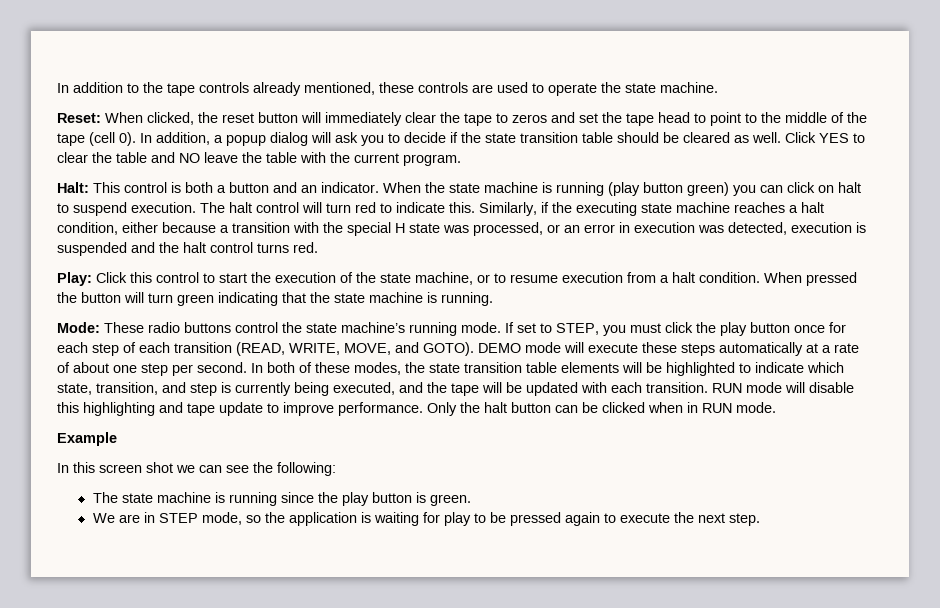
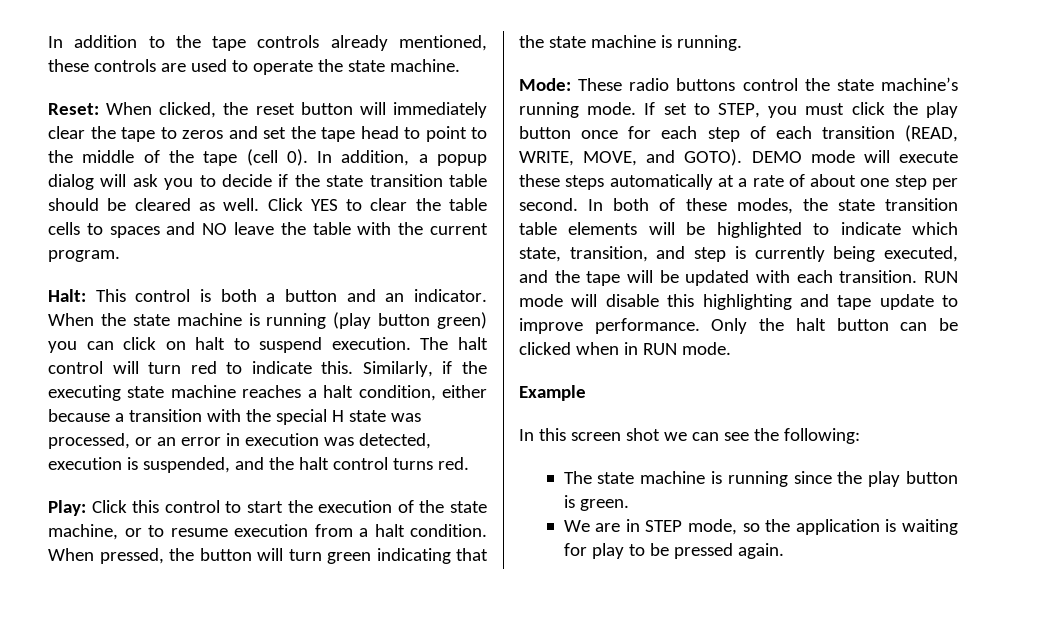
(147, 157) none -> [48,222,160,238] cells to spaces
[57,242,127,256] suspended -> [142,457,230,473] suspended,
[806,272,857,286] pressed -> [99,548,164,564] pressed,
[564,512,760,526] again to execute the next step. -> [737,543,784,559] again.

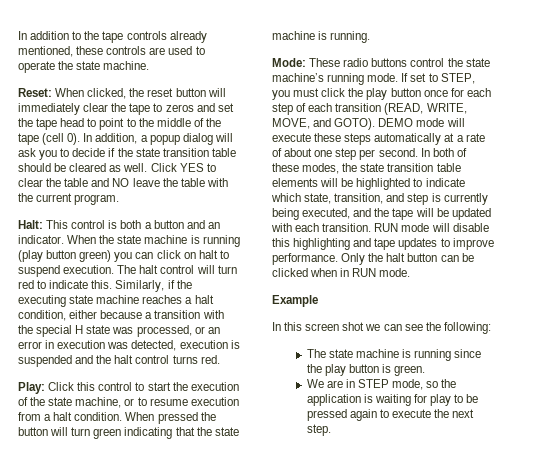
[48,222,160,238] cells to spaces -> (89, 182) none
[142,457,230,473] suspended, -> [18,355,72,367] suspended
[99,548,164,564] pressed, -> [157,412,198,424] pressed
[879,294,934,310] update -> [398,238,438,250] updates
[737,543,784,559] again. -> [349,409,475,421] [306,424,331,436] again to execute the next step.

